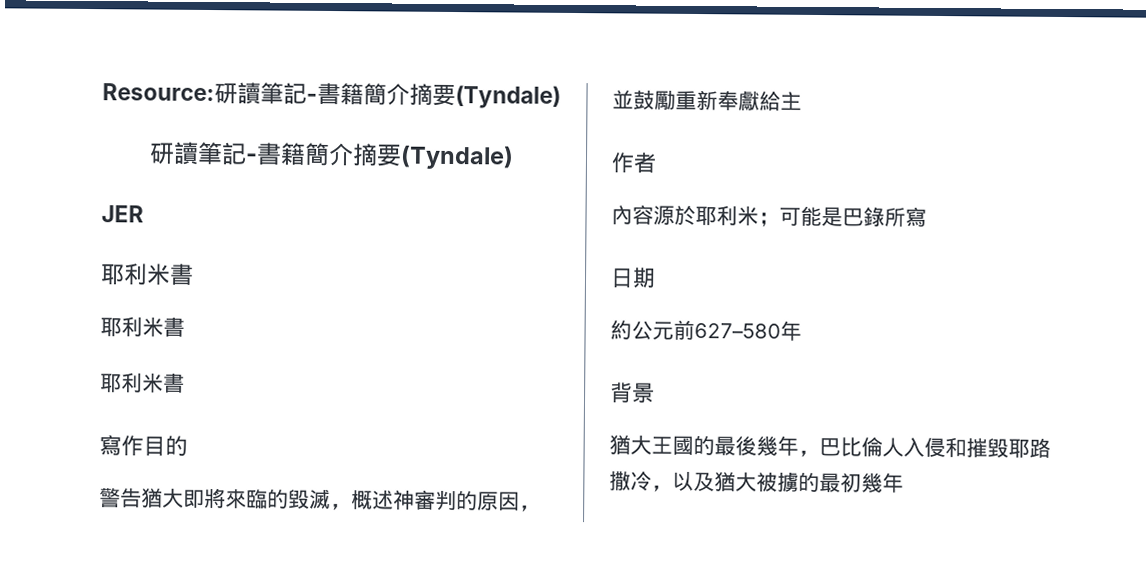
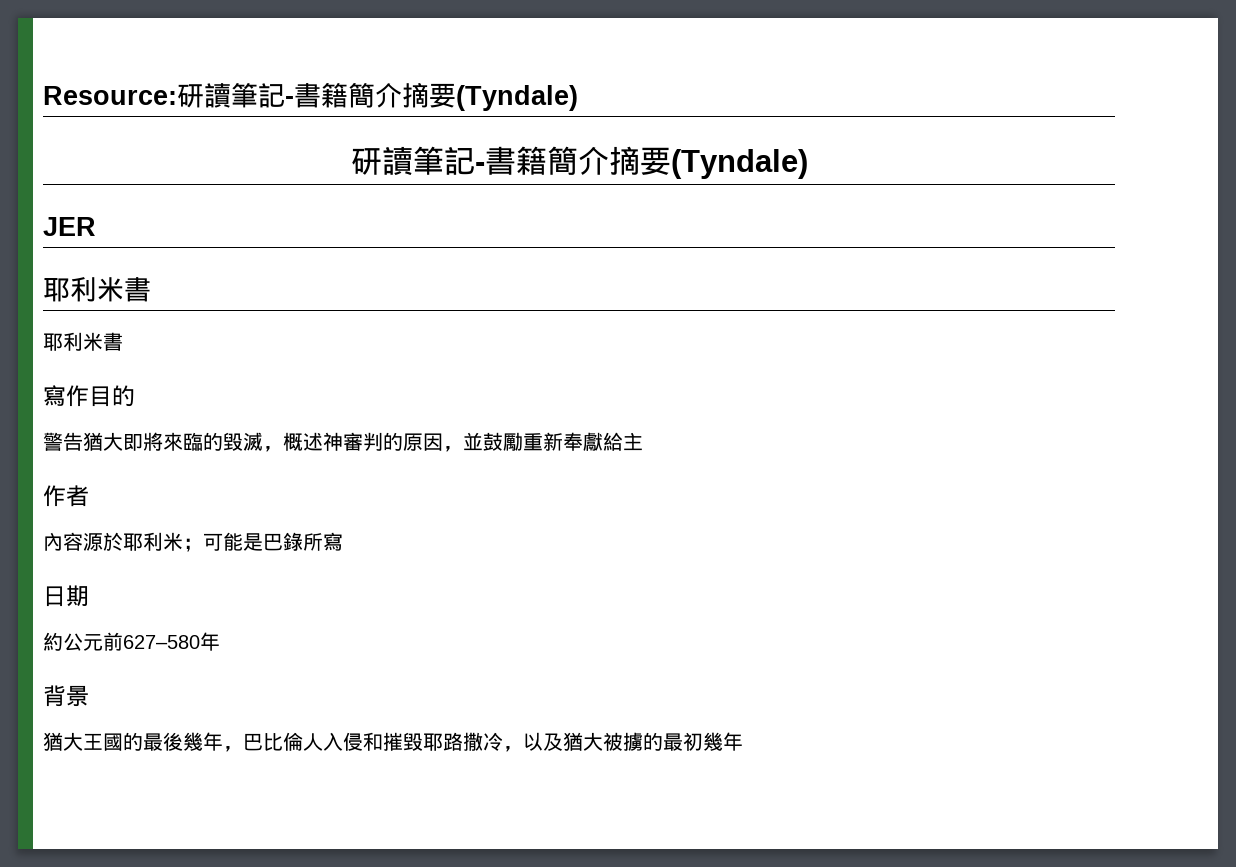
[100,372,185,393] // 耶利米書 -> (123, 341) none

